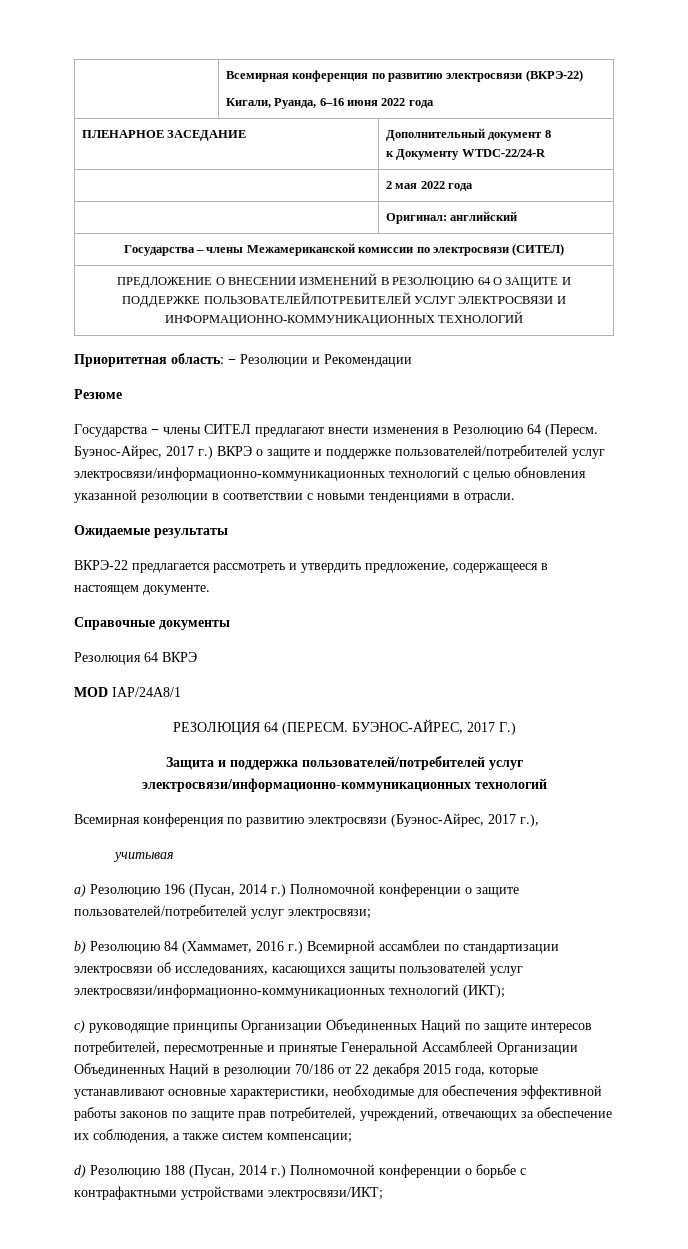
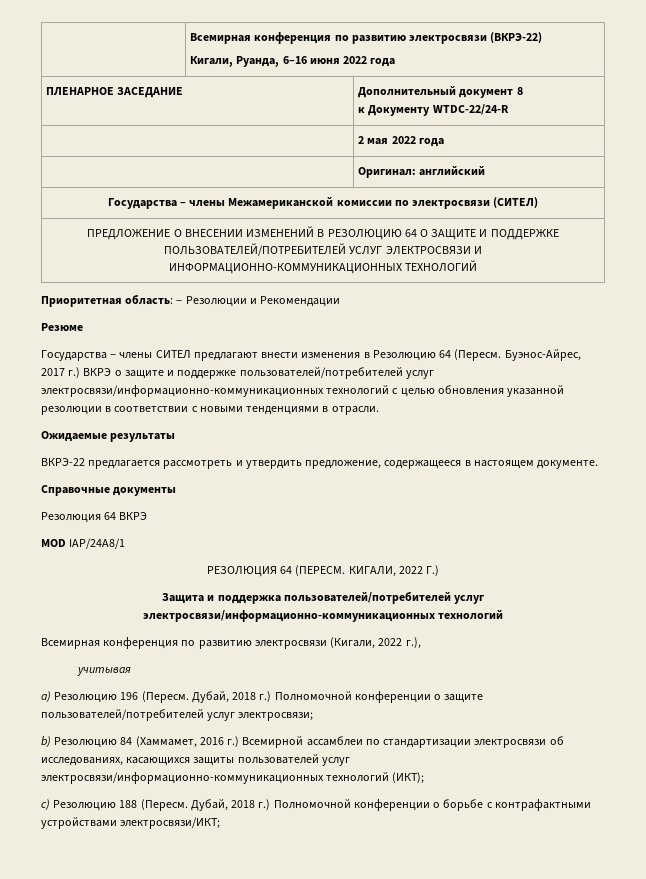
[351,719,495,734] БУЭНОС-АЙРЕС, 2017 -> [348,566,423,577] КИГАЛИ, 2022
[391,813,516,827] (Буэнос-Айрес, 2017 -> [330,637,403,649] (Кигали, 2022
[189,884,267,897] (Пусан, 2014 -> [141,691,257,703] (Пересм. Дубай, 2018
[89,1019,592,1033] [74,1041,578,1055] [74,1063,538,1077] [74,1085,602,1099] [74,1107,612,1121] [74,1129,352,1143] [74,1165,267,1178] руководящие принципы Организации Объединенных Наций по защите интересов потребителей, пересмотренные и принятые Генеральной Ассамблеей Организации Объединенных Наций в резолюции 70/186 от 22 декабря 2015 года, которые устанавливают основные характеристики, необходимые для обеспечения эффективной работы законов по защите прав потребителей, учреждений, отвечающих за обеспечение их соблюдения, а также систем компенсации; // d) Резолюцию 188 (Пусан, 2014 -> [53,799,256,811] Резолюцию 188 (Пересм. Дубай, 2018

